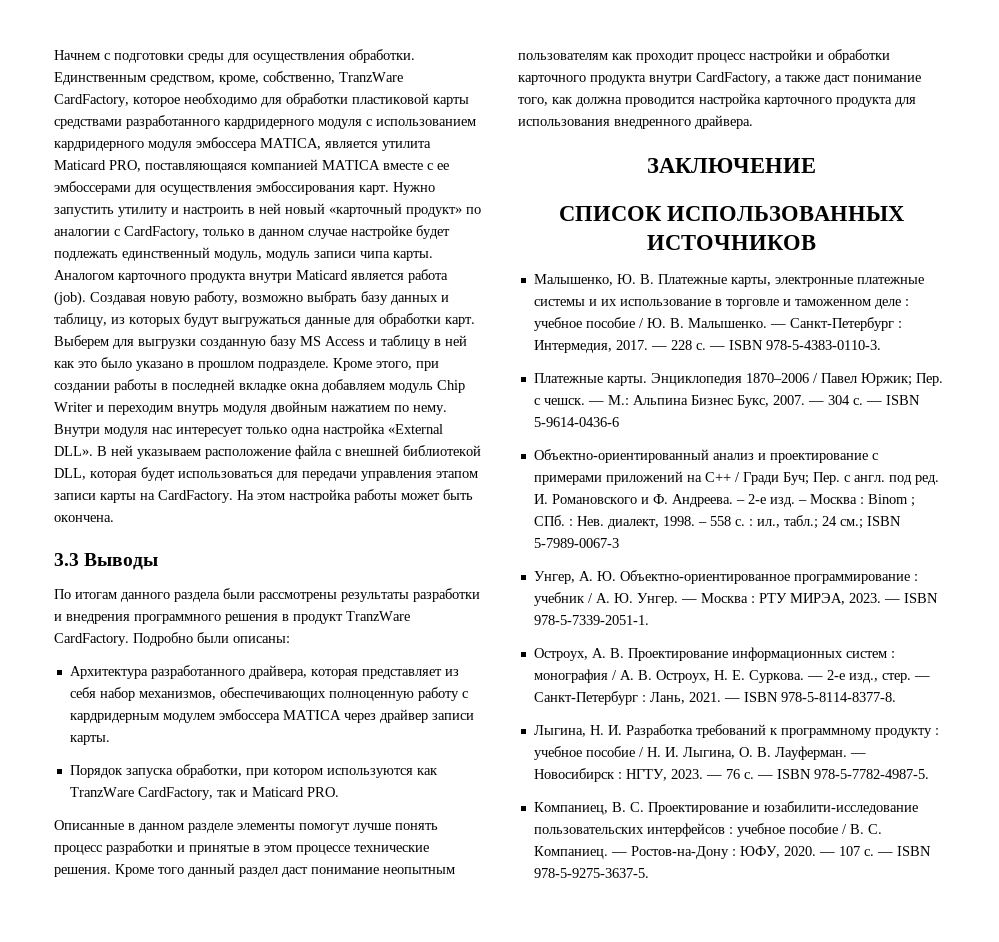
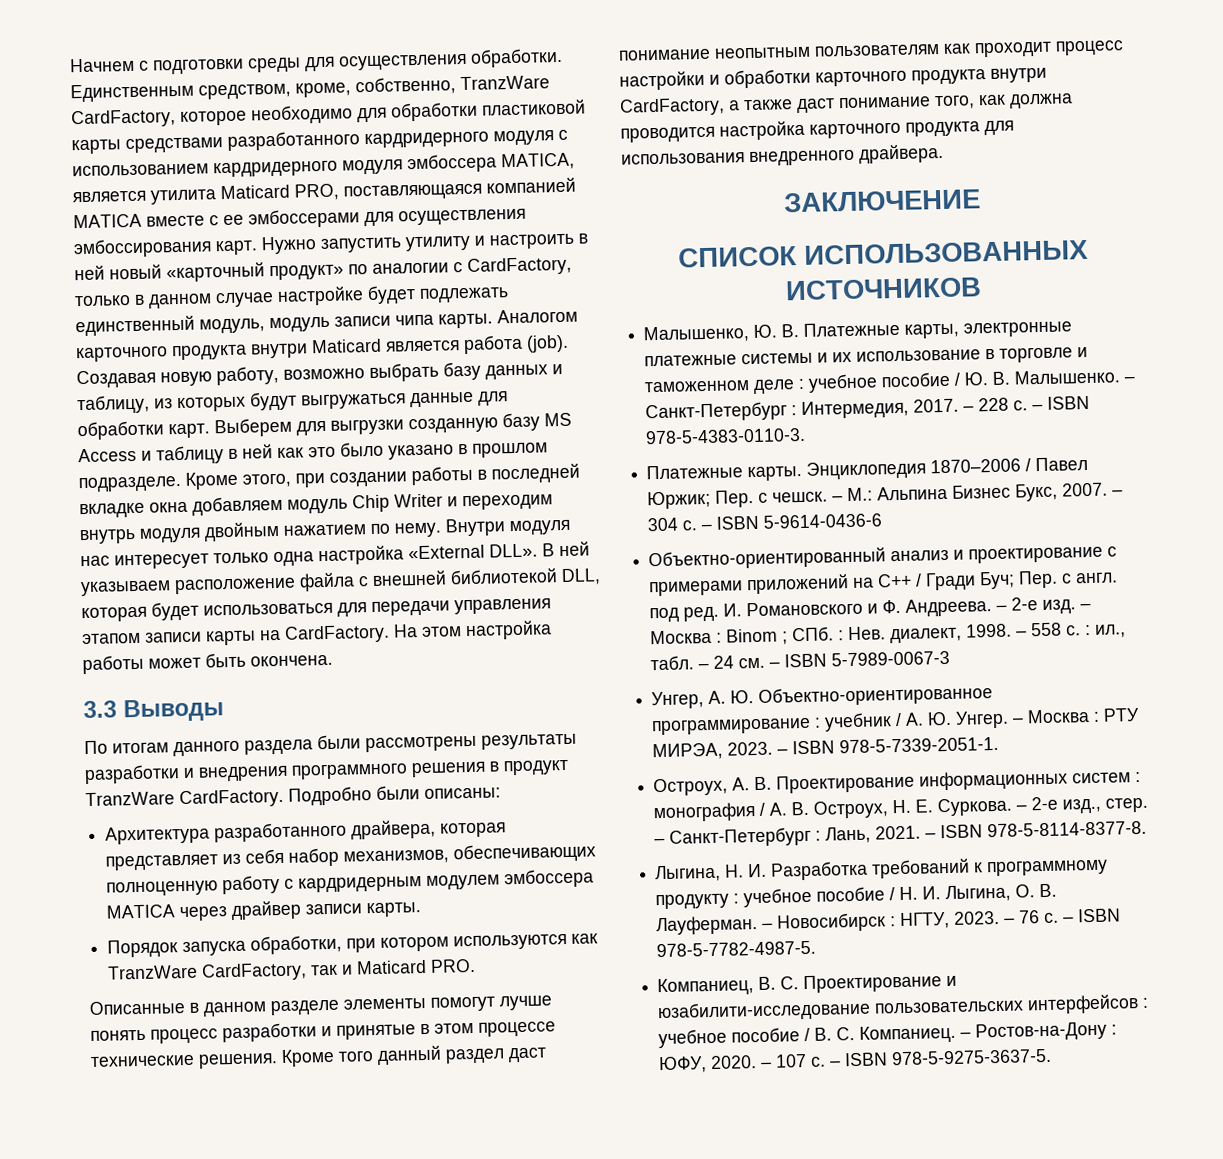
[769,324,786,328] — -> [1124,375,1136,383] ‒
[650,346,667,350] — -> [963,405,975,412] ‒
[708,346,725,350] — -> [1032,403,1044,411] ‒
[587,401,604,405] — -> [832,495,844,502] ‒
[807,401,824,405] — -> [1112,489,1124,496] ‒
[865,401,882,405] — -> [701,523,713,531] ‒
[783,515,863,529] табл.; 24 см.; -> [650,655,781,671] табл. ‒ 24 см. ‒
[680,599,697,603] — -> [1012,717,1025,724] ‒
[883,599,900,603] — -> [777,748,789,755] ‒
[806,676,823,680] — -> [1016,804,1028,811] ‒
[913,676,930,680] — -> [654,837,666,845] ‒
[723,698,740,702] — -> [925,832,937,839] ‒
[849,753,866,757] — -> [762,922,774,929] ‒
[705,775,722,779] — -> [1004,917,1016,924] ‒
[756,775,773,779] — -> [1063,916,1075,923] ‒
[610,852,627,856] — -> [960,1031,972,1038] ‒
[818,852,835,856] — -> [761,1061,773,1068] ‒
[876,852,893,856] — -> [830,1060,842,1067] ‒

